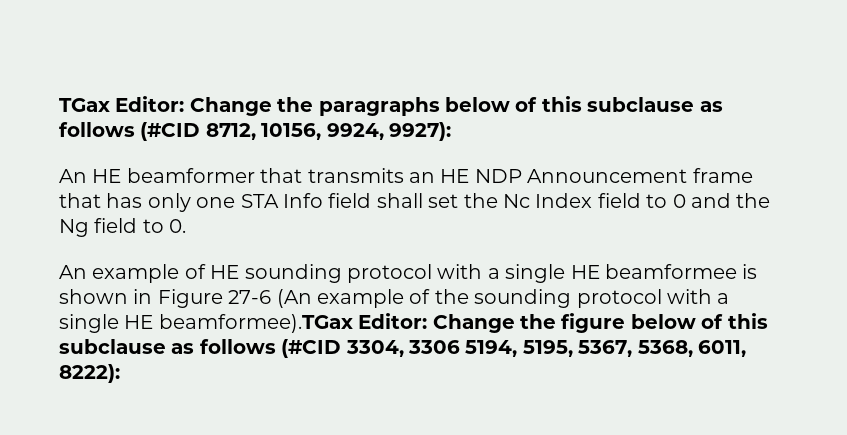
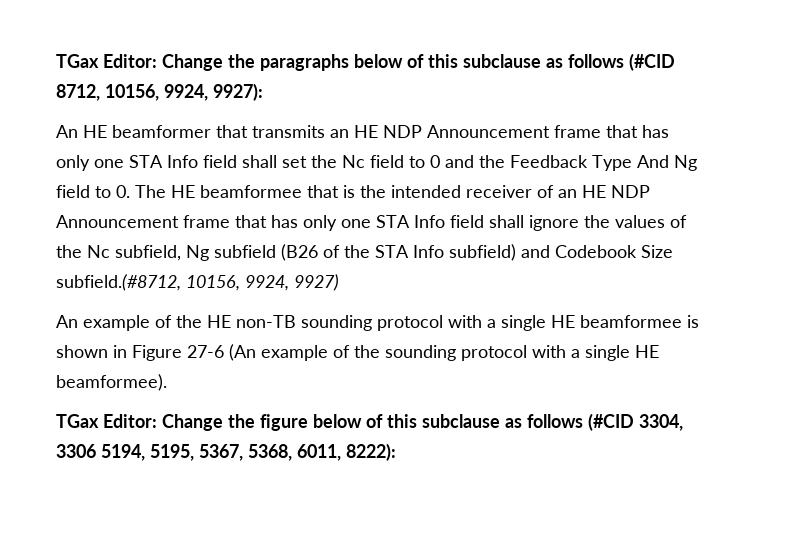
[535,193,593,208] Index -> (365, 161) none
(771, 200) none -> [510,155,669,171] Feedback Type And
(187, 226) none -> [135,185,650,198] [56,215,687,231] [56,244,673,261] [56,274,339,291] The HE beamformee that is the intended receiver of an HE NDP Announcement frame that has only one STA Info field shall ignore the values of the Nc subfield, Ng subfield (B26 of the STA Info subfield) and Codebook Size subfield.(#8712, 10156, 9924, 9927)
[210,265,240,279] HE -> [176,315,296,328] the HE non-TB
[158,314,353,333] beamformee).TGax -> [56,374,167,391] [56,414,99,428] beamformee). // TGax

